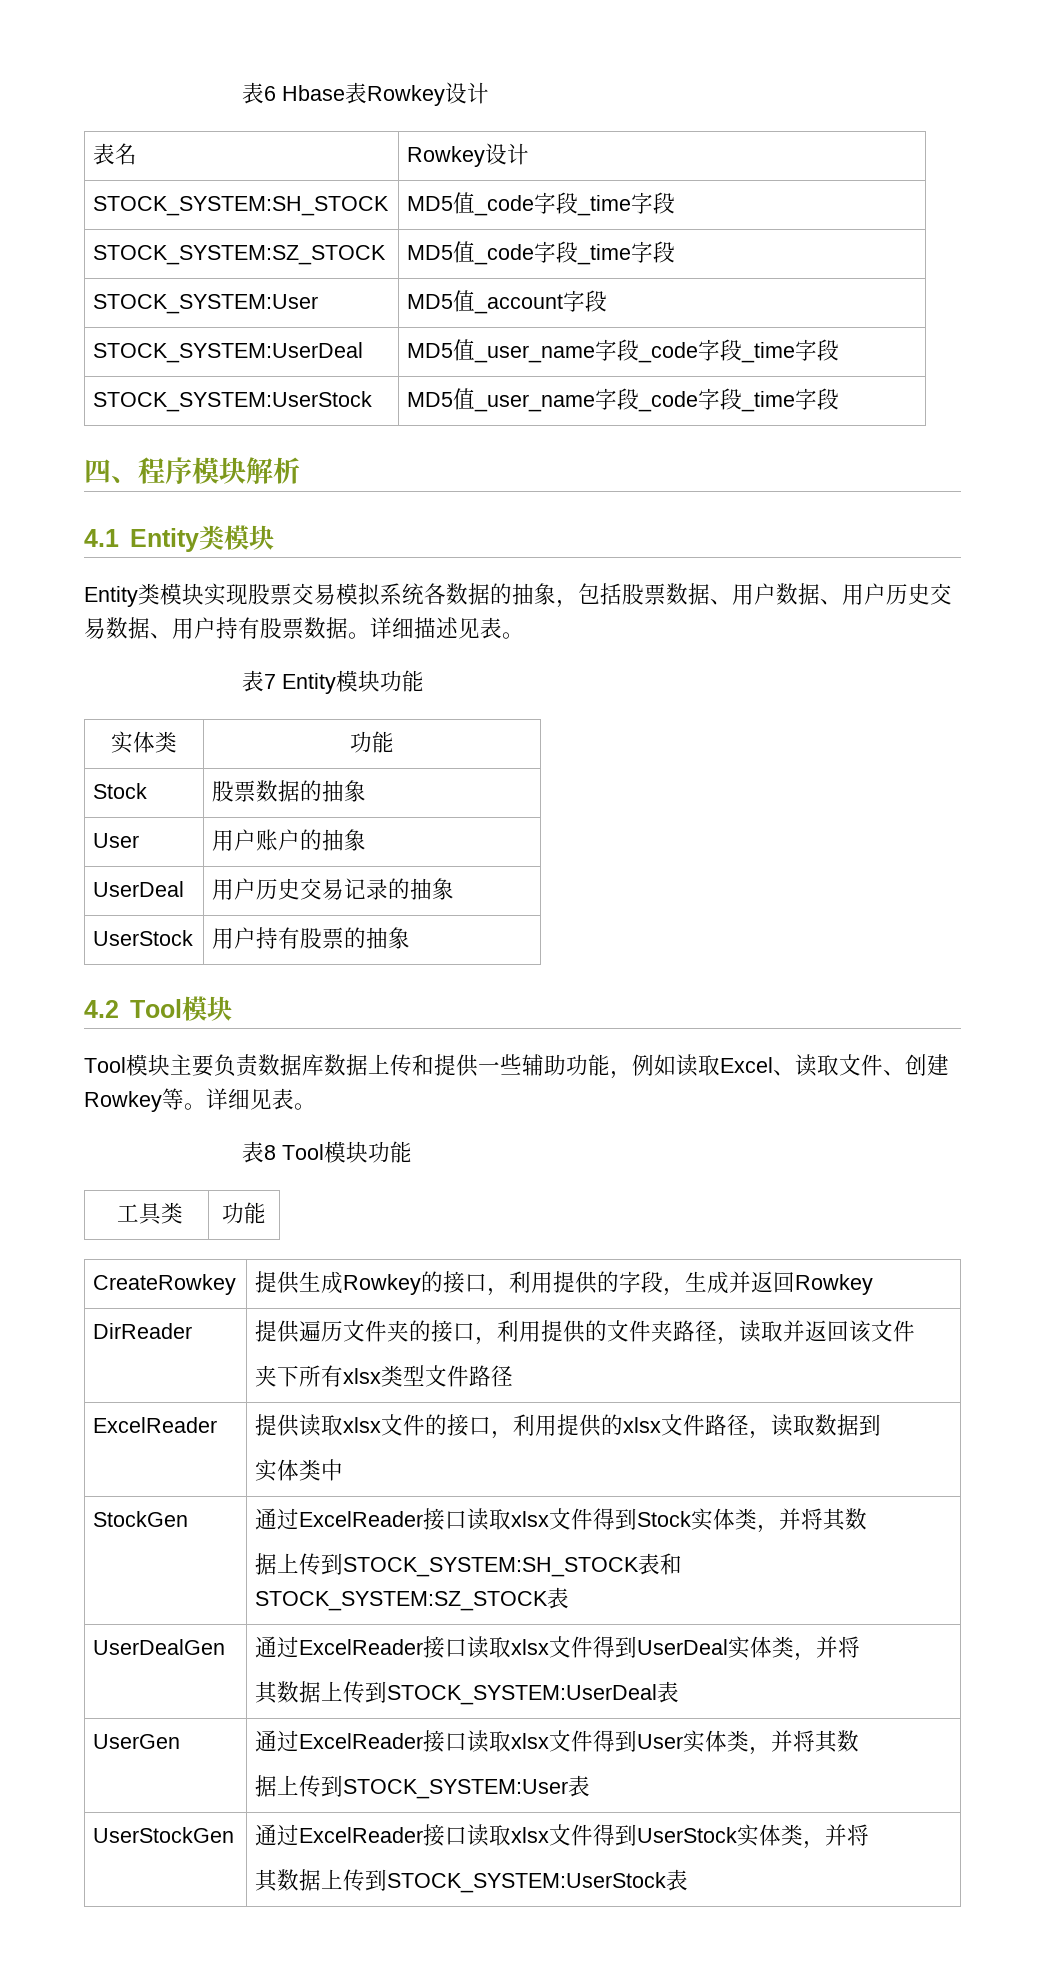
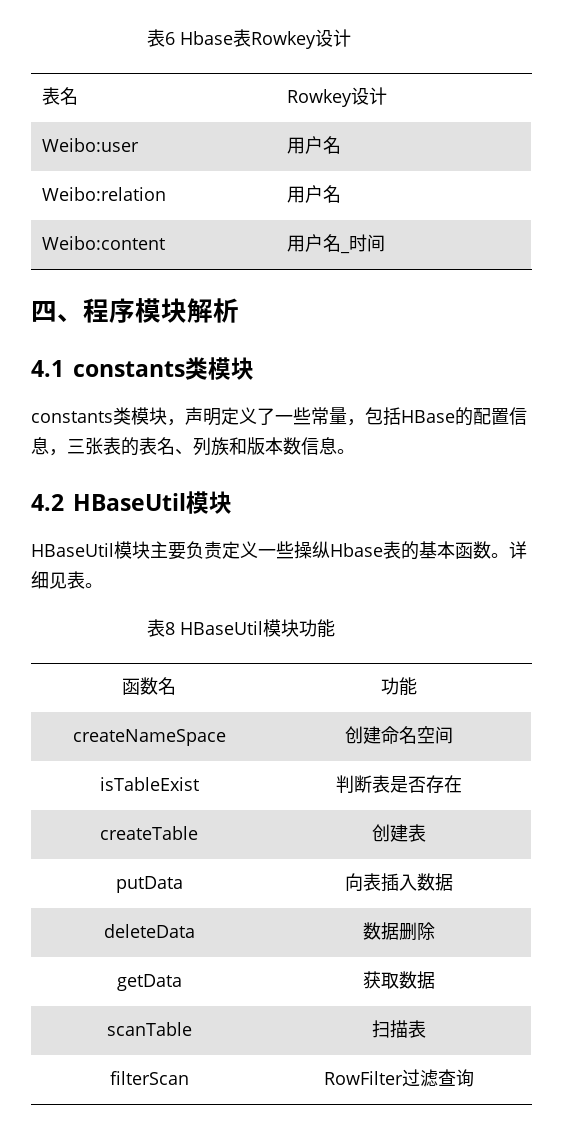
[93,196,390,216] [407,192,676,216] [93,245,387,265] [407,241,676,265] [93,294,319,314] [407,290,608,314] [93,342,364,363] [407,339,840,363] [93,391,373,412] [407,388,840,412] STOCK_SYSTEM:SH_STOCK | MD5值_code字段_time字段 // STOCK_SYSTEM:SZ_STOCK | MD5值_code字段_time字段 // STOCK_SYSTEM:User | MD5值_account字段 // STOCK_SYSTEM:UserDeal | MD5值_user_name字段_code字段_time字段 // STOCK_SYSTEM:UserStock | MD5值_user_name字段_code字段_time字段 -> [41,138,139,152] [286,136,341,154] [41,187,166,201] [286,185,341,203] [41,236,165,250] [286,234,385,254] Weibo:user | 用户名 // Weibo:relation | 用户名 // Weibo:content | 用户名_时间
[129,528,199,552] Entity -> [73,361,185,377] constants
[84,583,952,608] [84,617,524,639] [241,670,424,694] [111,731,177,754] [350,731,394,753] [93,783,148,799] [212,780,367,802] [93,833,140,848] [212,829,367,851] [93,881,185,897] [212,878,455,900] [93,930,194,946] [212,927,411,949] Entity类模块实现股票交易模拟系统各数据的抽象，包括股票数据、用户数据、用户历史交易数据、用户持有股票数据。详细描述见表。 // 表7 Entity模块功能 // 实体类 | 功能 // Stock | 股票数据的抽象 // User | 用户账户的抽象 // UserDeal | 用户历史交易记录的抽象 // UserStock | 用户持有股票的抽象 -> [31,407,527,426] [31,437,355,456] constants类模块，声明定义了一些常量，包括HBase的配置信息，三张表的表名、列族和版本数信息。
[129,996,232,1021] [84,1057,126,1073] Tool模块 // Tool -> [73,491,232,514] [31,543,114,557] HBaseUtil模块 // HBaseUtil
[258,1054,949,1079] [84,1088,184,1112] 数据库数据上传和提供一些辅助功能，例如读取Excel、读取文件、创建Rowkey等 -> [222,541,491,560] 定义一些操纵Hbase表的基本函数
[281,1141,412,1163] [116,1202,183,1225] [222,1202,266,1224] [93,1274,237,1295] [255,1271,874,1296] [93,1323,193,1339] [255,1320,916,1345] [255,1365,514,1387] [93,1417,218,1433] [255,1414,882,1439] [255,1459,344,1482] [93,1511,189,1527] [255,1508,868,1533] [255,1553,683,1577] [255,1587,570,1611] [93,1639,226,1655] [255,1636,861,1661] [255,1681,680,1705] [93,1734,181,1749] [255,1730,860,1755] [255,1775,591,1799] [93,1827,235,1843] [255,1824,870,1849] [255,1869,689,1893] Tool模块功能 // 工具类 | 功能 // CreateRowkey | 提供生成Rowkey的接口，利用提供的字段，生成并返回Rowkey // DirReader | 提供遍历文件夹的接口，利用提供的文件夹路径，读取并返回该文件 // 夹下所有xlsx类型文件路径 // ExcelReader | 提供读取xlsx文件的接口，利用提供的xlsx文件路径，读取数据到 // 实体类中 // StockGen | 通过ExcelReader接口读取xlsx文件得到Stock实体类，并将其数 // 据上传到STOCK_SYSTEM:SH_STOCK表和STOCK_SYSTEM:SZ_STOCK表 // UserDealGen | 通过ExcelReader接口读取xlsx文件得到UserDeal实体类，并将 // 其数据上传到STOCK_SYSTEM:UserDeal表 // UserGen | 通过ExcelReader接口读取xlsx文件得到User实体类，并将其数 // 据上传到STOCK_SYSTEM:User表 // UserStockGen | 通过ExcelReader接口读取xlsx文件得到UserStock实体类，并将 // 其数据上传到STOCK_SYSTEM:UserStock表 -> [179,619,335,638] [122,677,176,695] [381,677,417,696] [72,729,226,746] [345,726,453,744] [99,777,199,791] [336,775,462,793] [100,826,199,840] [372,824,426,842] [115,876,183,893] [345,873,453,892] [103,924,195,938] [363,922,435,941] [116,974,182,991] [363,971,435,989] [106,1022,192,1036] [372,1020,426,1038] [109,1071,189,1085] [324,1069,474,1087] HBaseUtil模块功能 // 函数名 | 功能 // createNameSpace | 创建命名空间 // isTableExist | 判断表是否存在 // createTable | 创建表 // putData | 向表插入数据 // deleteData | 数据删除 // getData | 获取数据 // scanTable | 扫描表 // filterScan | RowFilter过滤查询

